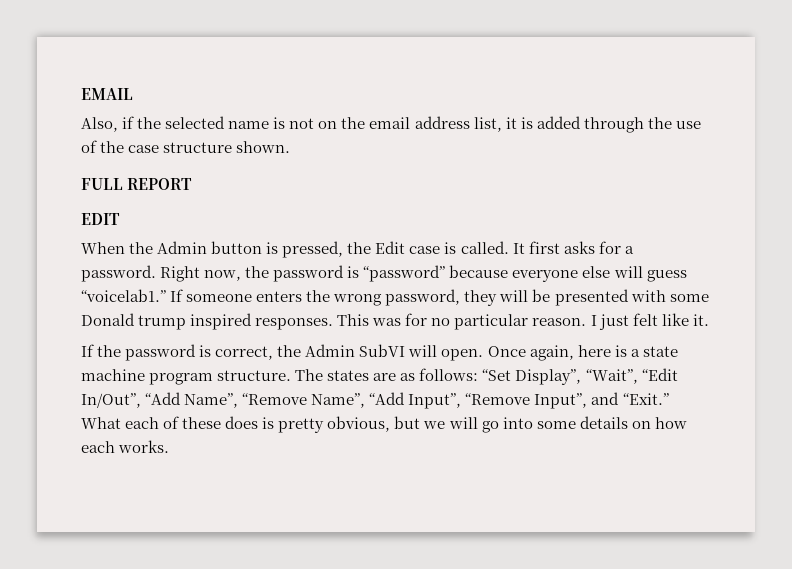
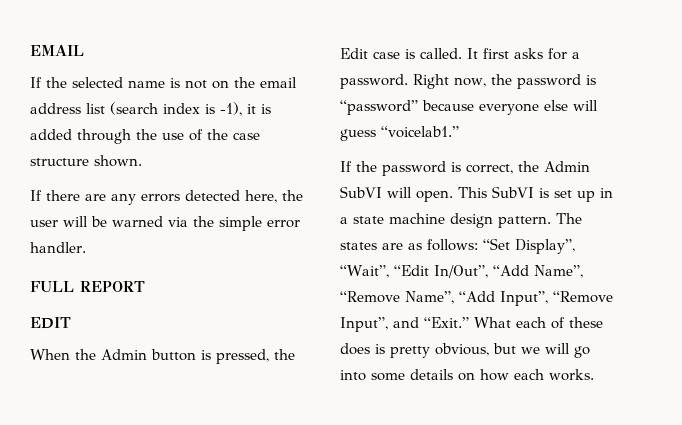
[81,116,135,132] Also, if -> [30,77,42,88] If
[473,117,502,132] list, -> [86,102,242,116] list (search index is -1),
(291, 147) none -> [30,190,303,205] [30,216,300,231] [30,242,86,253] // If there are any errors detected here, the user will be warned via the simple error handler.
[170,289,709,306] [81,313,709,330] If someone enters the wrong password, they will be presented with some Donald trump inspired responses. This was for no particular reason. I just felt like it. -> (459, 132) none
[487,345,627,361] Once again, here is -> [458,186,613,202] This SubVI is set up in
[149,370,292,385] program structure. -> [450,213,551,228] design pattern.

